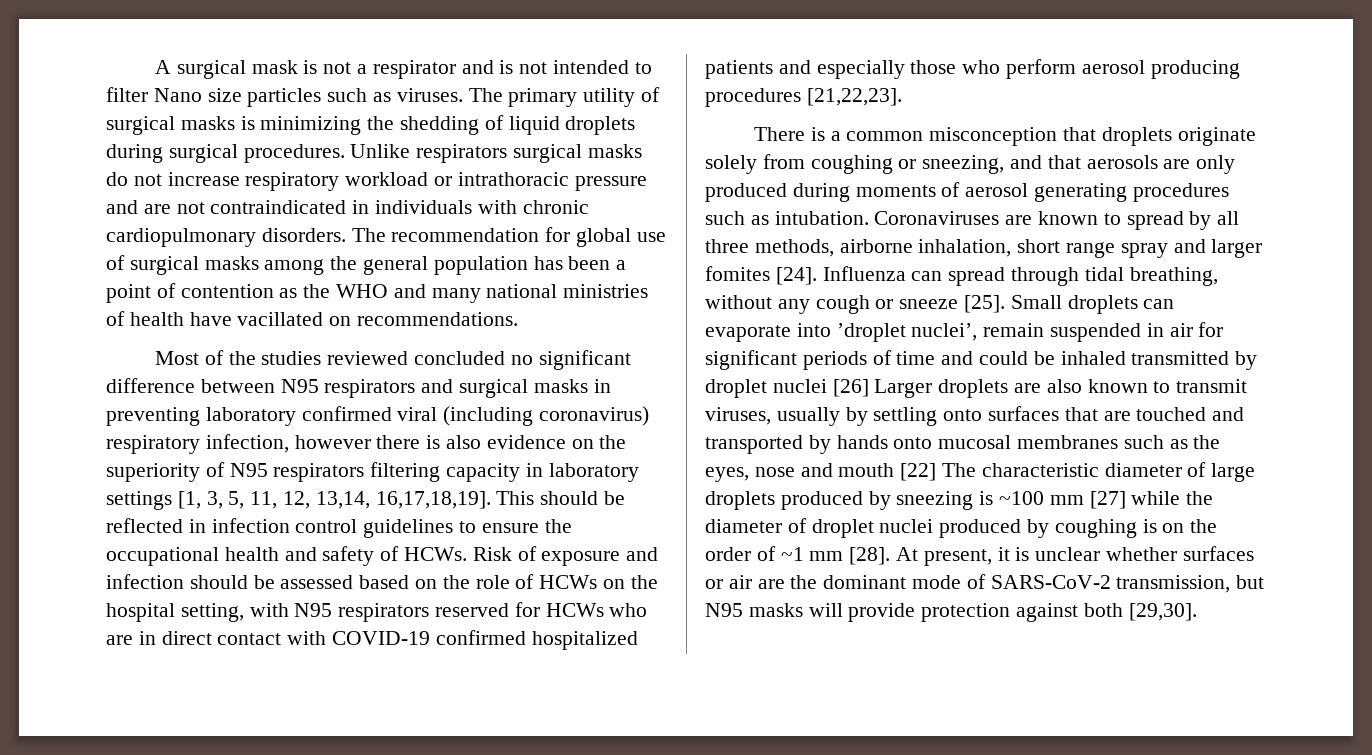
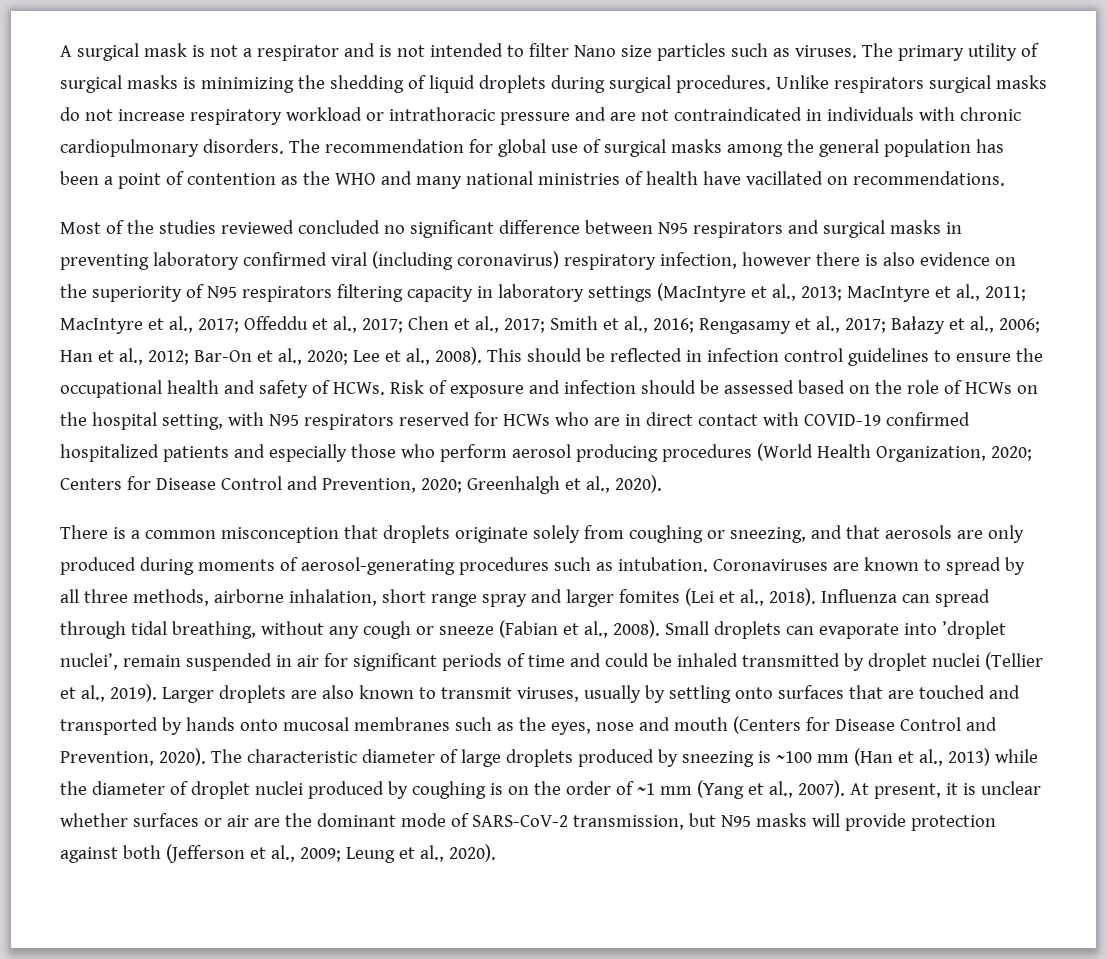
[177,491,491,509] [1, 3, 5, 11, 12, 13,14, 16,17,18,19]. -> [656,283,1026,302] [60,316,1040,334] [60,347,482,365] (MacIntyre et al., 2013; MacIntyre et al., 2011; MacIntyre et al., 2017; Offeddu et al., 2017; Chen et al., 2017; Smith et al., 2016; Rengasamy et al., 2017; Bałazy et al., 2006; Han et al., 2012; Bar-On et al., 2020; Lee et al., 2008).
[806,88,902,106] [21,22,23]. -> [756,443,1032,462] [60,475,662,494] (World Health Organization, 2020; Centers for Disease Control and Prevention, 2020; Greenhalgh et al., 2020).
[965,183,1128,202] aerosol generating -> [300,557,455,575] aerosol-generating
[775,267,817,285] [24]. -> [684,588,816,606] (Lei et al., 2018).
[964,295,1006,313] [25]. -> [498,620,660,638] (Fabian et al., 2008).
[832,379,869,397] [26] -> [984,652,1043,670] [60,684,157,702] (Tellier et al., 2019).
[900,463,937,481] [22] -> [732,716,997,734] [60,748,206,766] (Centers for Disease Control and Prevention, 2020).
[1089,491,1126,509] [27] -> [853,748,990,766] (Han et al., 2013)
[849,547,891,565] [28]. -> [696,780,845,799] (Yang et al., 2007).
[1128,603,1197,621] [29,30]. -> [165,844,496,863] (Jefferson et al., 2009; Leung et al., 2020).

